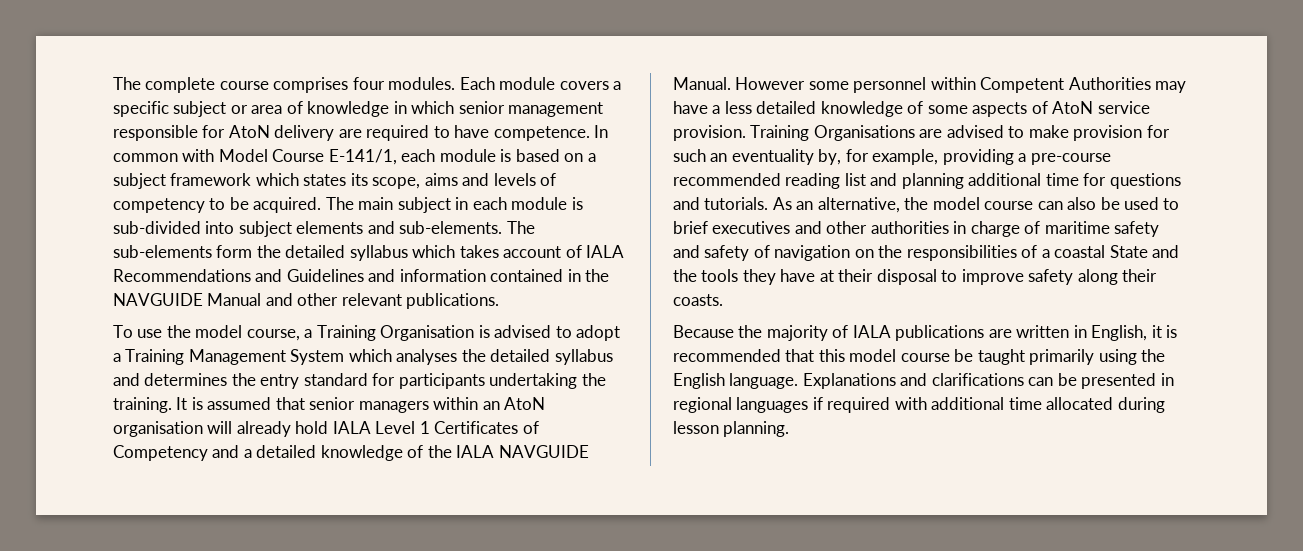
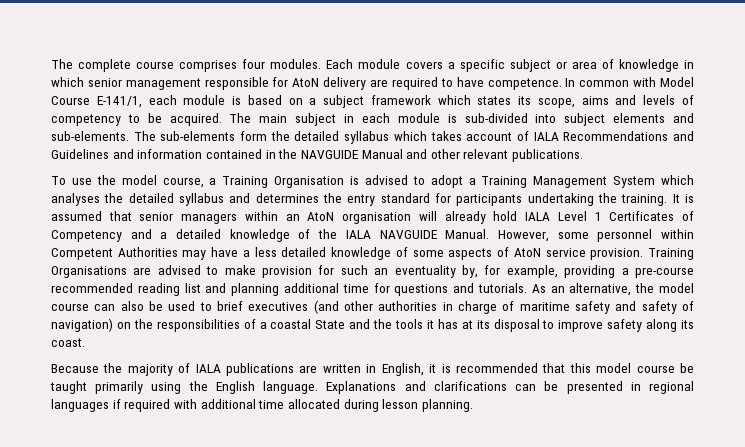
[735,77,806,90] However -> [497,230,549,242] However,
[794,221,822,234] and -> [313,300,339,314] (and
[774,245,851,261] navigation -> [51,318,113,332] navigation)
[742,269,874,285] they have at their -> [426,319,490,329] it has at its
[1122,269,1158,282] [673,294,723,306] their coasts. -> [680,320,694,329] [51,338,85,347] its coast.

